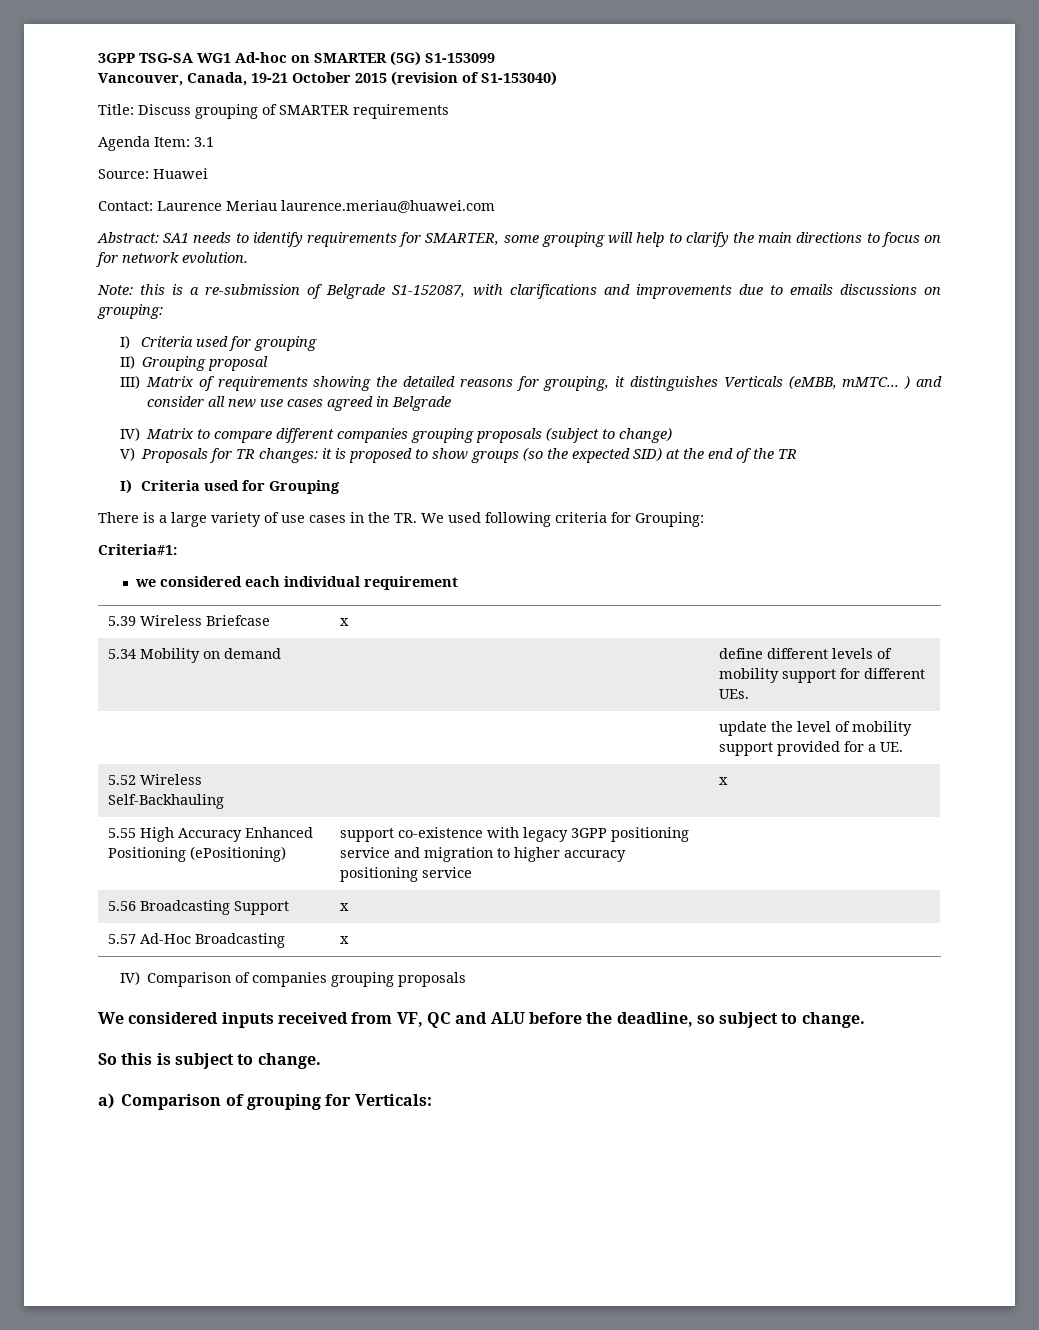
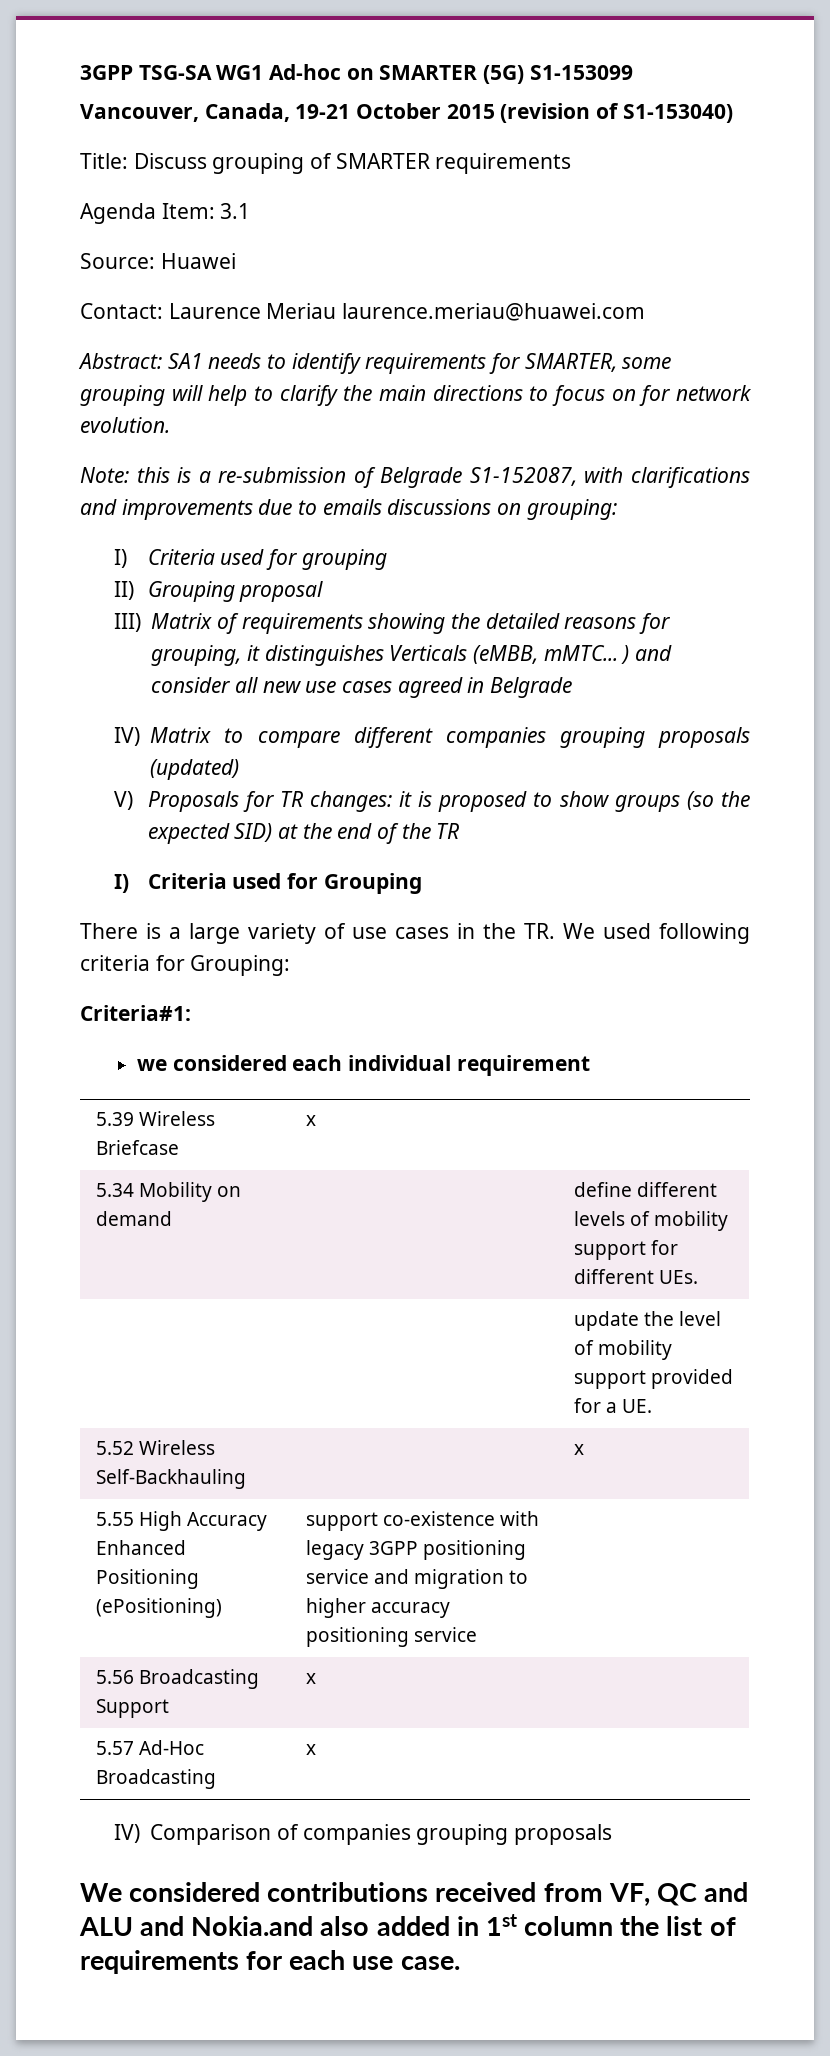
[545,427,672,443] (subject to change) -> [150,759,240,780] (updated)
[221,1012,274,1028] inputs -> [267,1882,429,1902] contributions
[528,1012,865,1028] [98,1053,321,1069] [98,1093,432,1110] before the deadline, so subject to change. // So this is subject to change. // a) Comparison of grouping for Verticals: -> [140,1914,736,1936] [80,1950,460,1974] and Nokia.and also added in 1st column the list of requirements for each use case.

